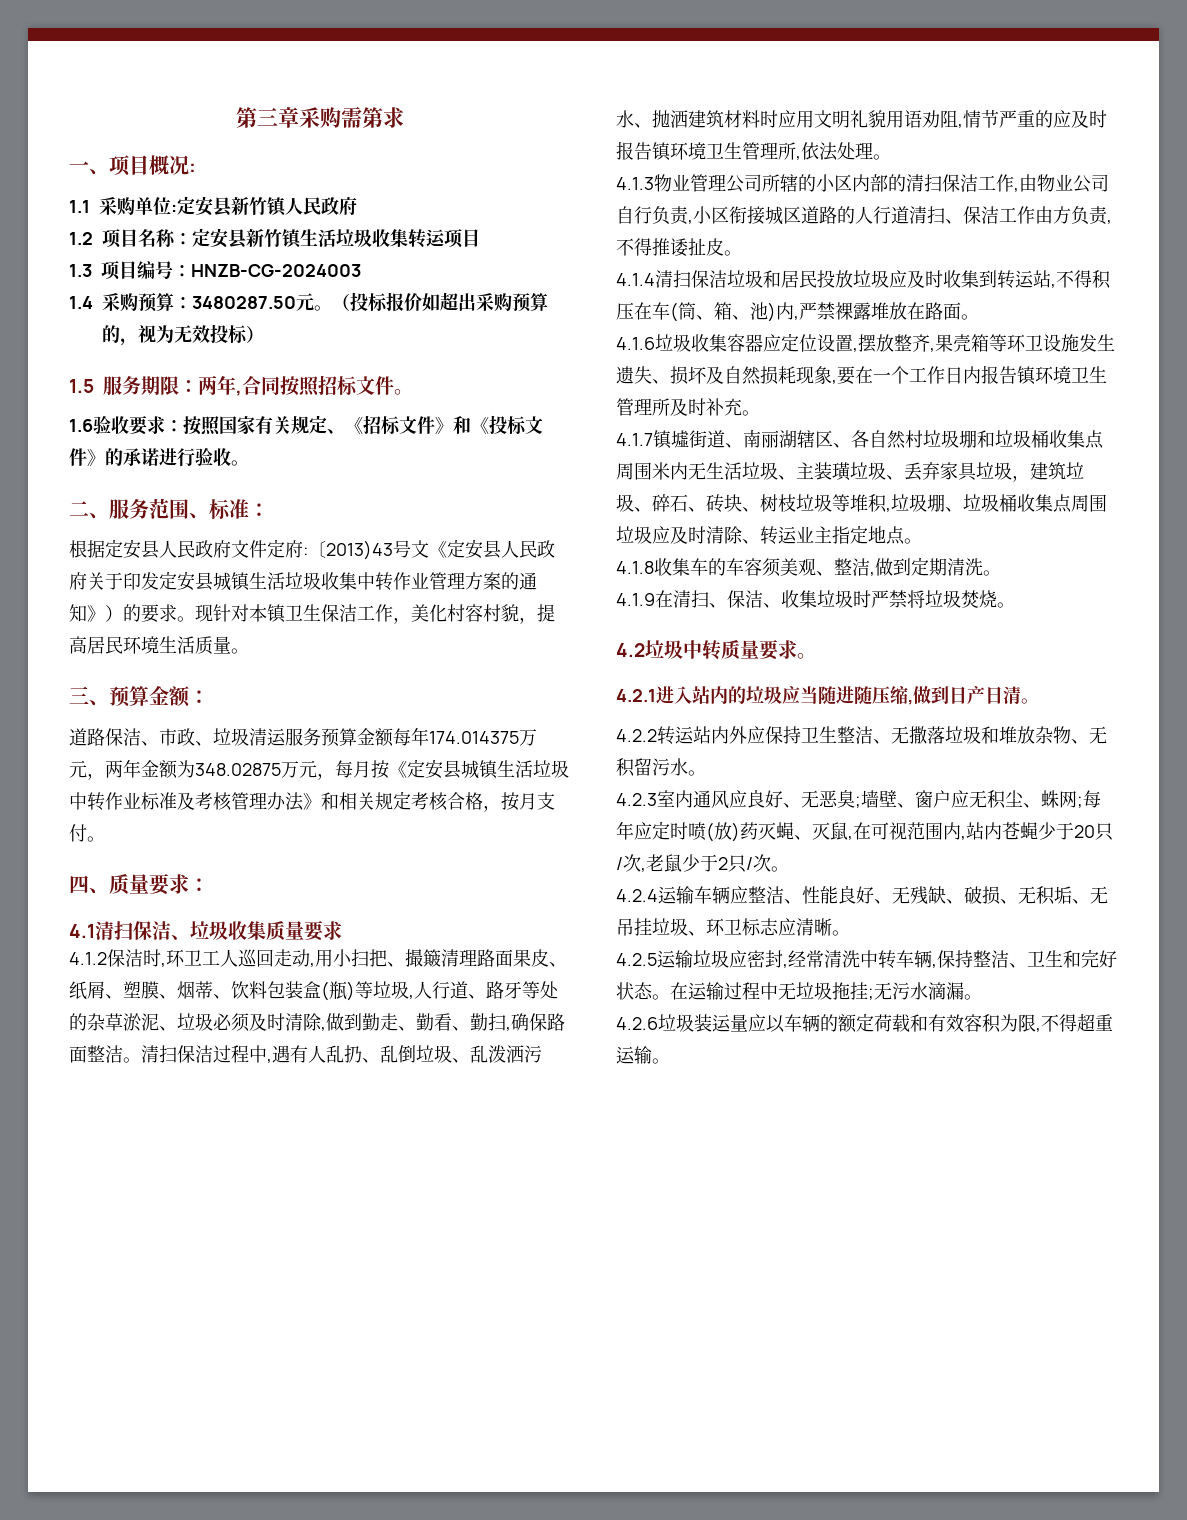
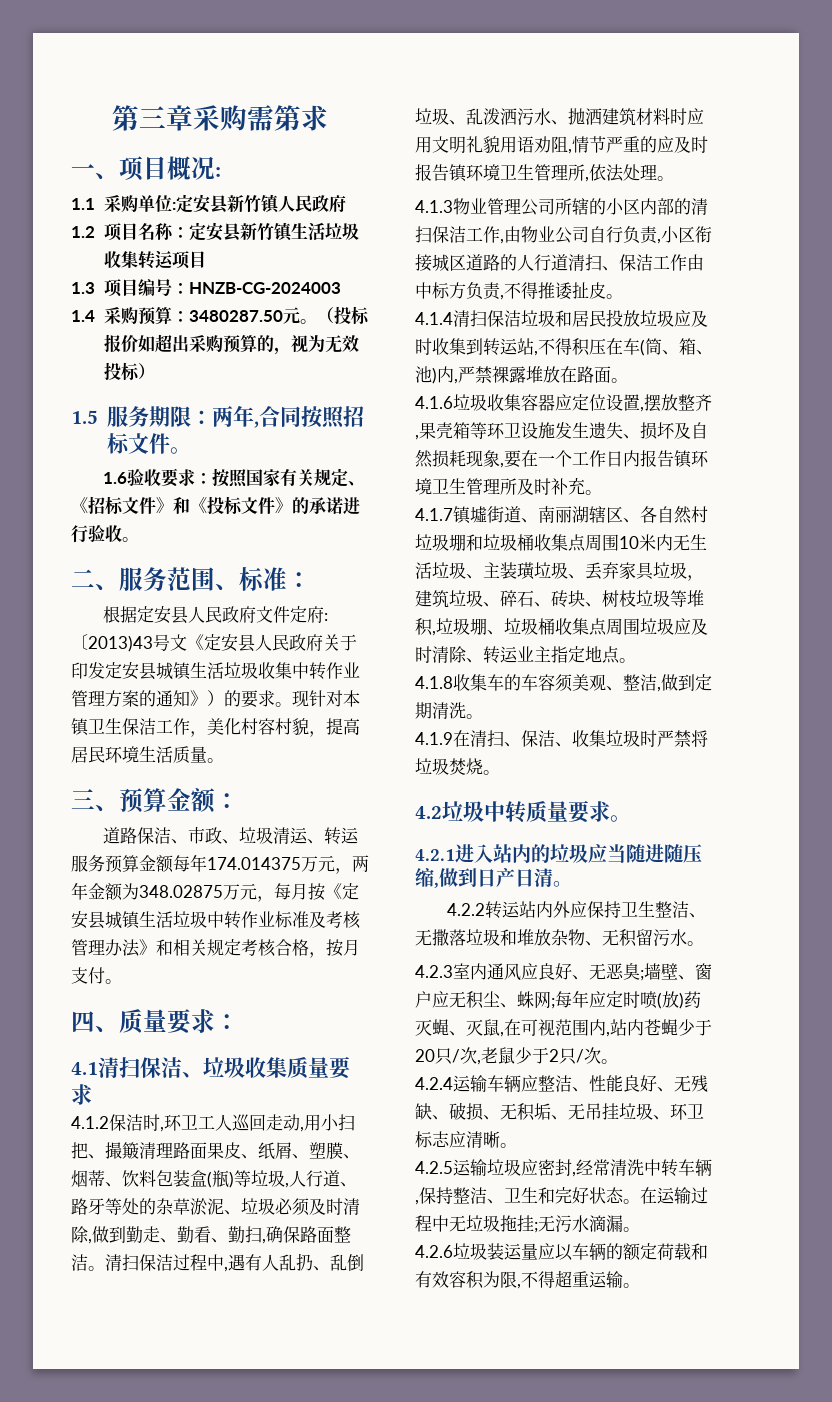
(286, 737) none -> [306,827,359,845] 、转运
(1053, 215) none -> [415,282,450,299] 中标
(652, 471) none -> [619,536,639,549] 10

